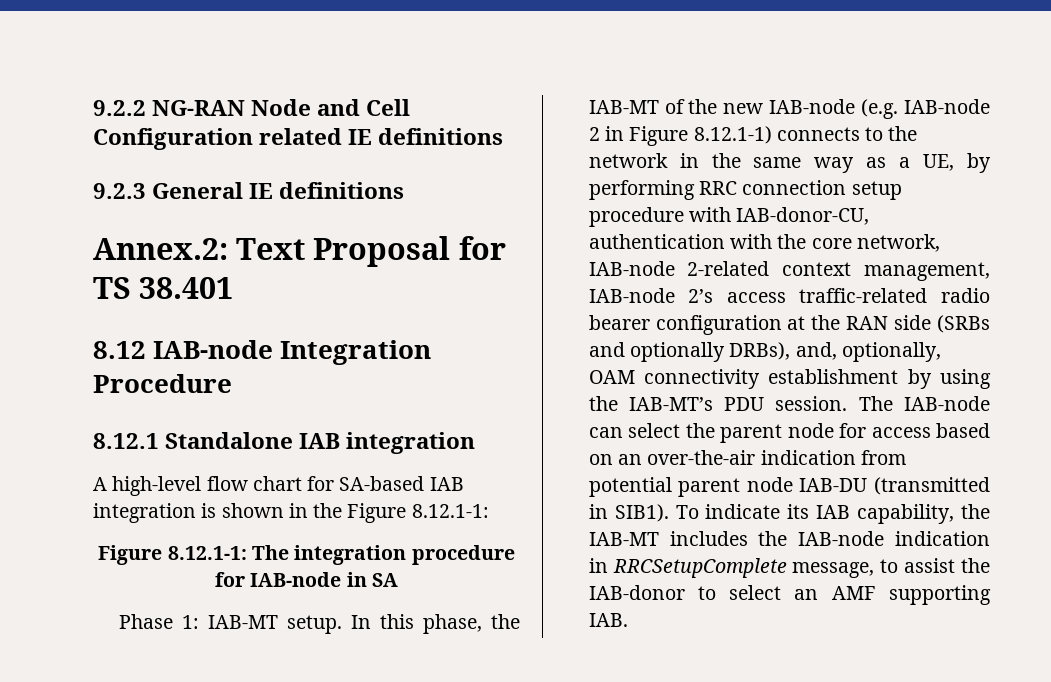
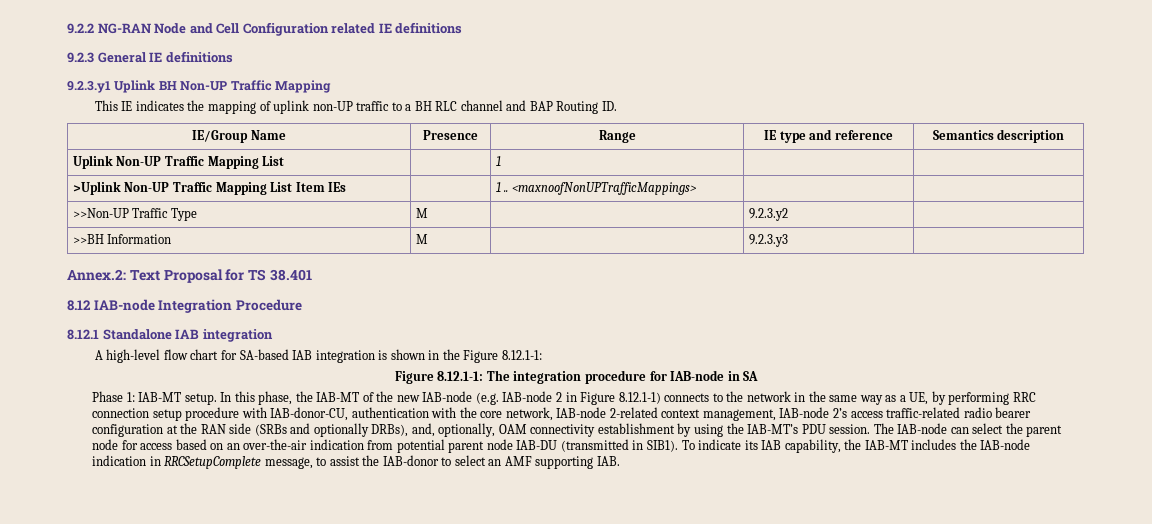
(405, 190) none -> [67,80,331,93] [94,100,617,114] [192,130,286,143] [423,130,478,140] [598,130,636,143] [764,129,893,143] [932,129,1065,143] [72,155,285,169] [495,156,501,166] [72,181,347,195] [495,182,697,195] [72,208,197,221] [415,208,428,218] [748,208,788,221] [72,234,172,244] [415,234,428,244] [748,234,788,247] // 9.2.3.y1 Uplink BH Non-UP Traffic Mapping // This IE indicates the mapping of uplink non-UP traffic to a BH RLC channel and BAP Routing ID. // IE/Group Name | Presence | Range | IE type and reference | Semantics description // Uplink Non-UP Traffic Mapping List | | 1 | | // >Uplink Non-UP Traffic Mapping List Item IEs | | 1 .. <maxnoofNonUPTrafficMappings> | | // >>Non-UP Traffic Type | M | | 9.2.3.y2 | // >>BH Information | M | | 9.2.3.y3 |

